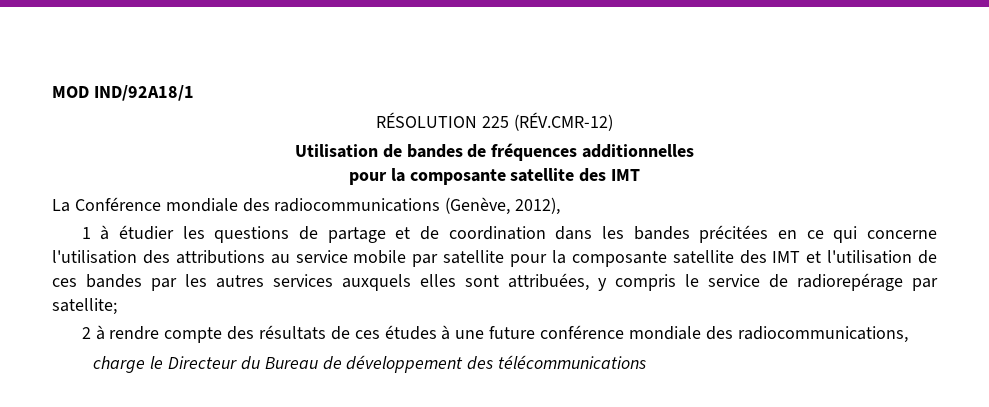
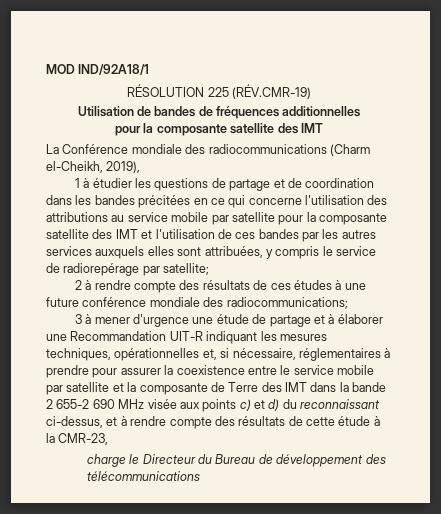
[513,112,613,131] (RÉV.CMR-12) -> [231,84,311,99] (RÉV.CMR-19)
[445,197,561,215] (Genève, 2012), -> [329,144,370,156] [46,161,141,173] (Charm el-Cheikh, 2019),
[737,326,908,343] radiocommunications, -> [226,297,348,309] [74,314,383,327] [46,331,327,344] [46,348,391,361] [46,365,374,378] [46,382,387,395] [46,399,381,412] [46,416,380,429] [46,433,109,445] radiocommunications; // 3 à mener d'urgence une étude de partage et à élaborer une Recommandation UIT-R indiquant les mesures techniques, opérationnelles et, si nécessaire, réglementaires à prendre pour assurer la coexistence entre le service mobile par satellite et la composante de Terre des IMT dans la bande 2 655-2 690 MHz visée aux points c) et d) du reconnaissant ci-dessus, et à rendre compte des résultats de cette étude à la CMR-23,

